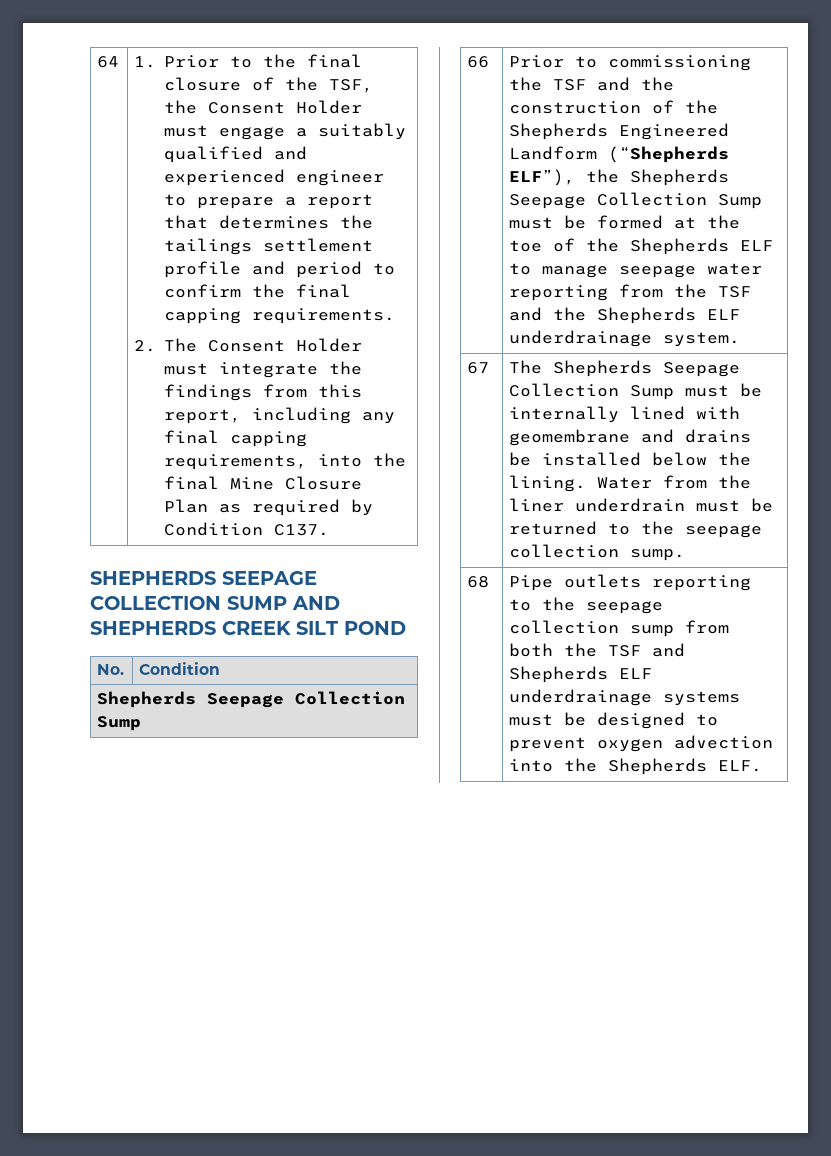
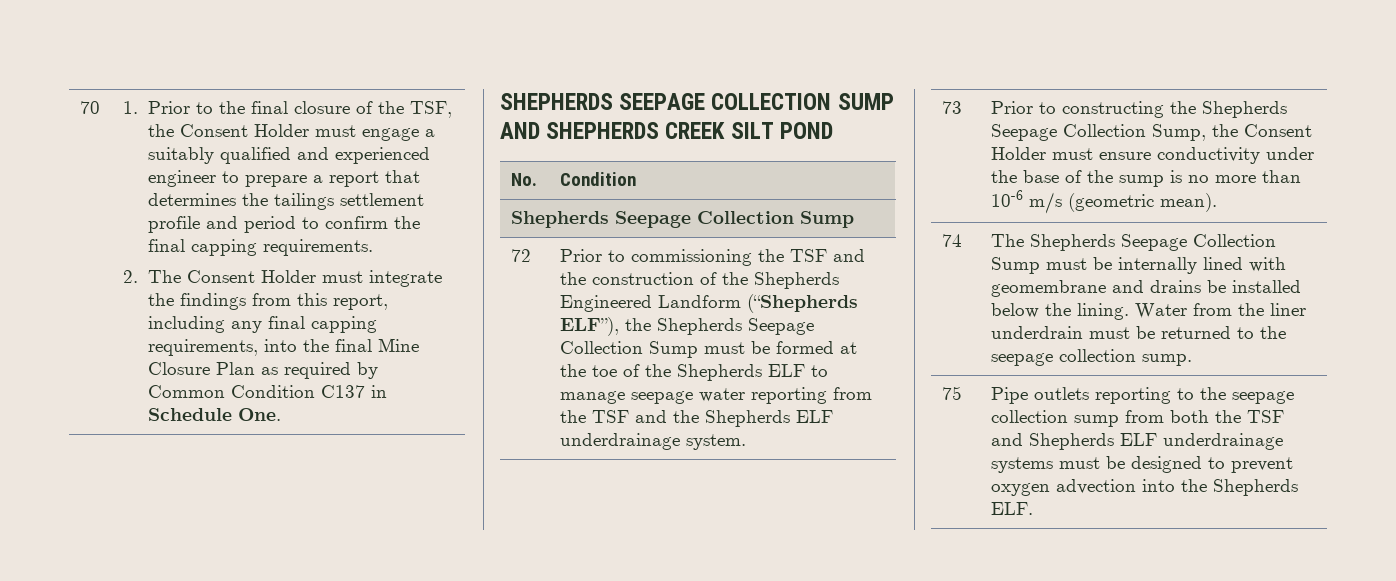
[97,56,120,68] 64 -> [80,101,101,114] 70
[163,522,329,536] Condition C137. -> [147,385,387,398] [147,408,281,421] Common Condition C137 in Schedule One.
[467,56,490,68] 66 -> [511,249,532,262] 72
[467,362,490,374] 67 -> [942,101,963,114] [991,101,1288,118] [991,124,1313,141] [991,147,1315,164] [991,170,1302,187] [991,190,1218,214] [942,234,963,247] 73 | Prior to constructing the Shepherds Seepage Collection Sump, the Consent Holder must ensure conductivity under the base of the sump is no more than 10-6 m/s (geometric mean). // 74
[467,576,490,588] 68 -> [942,386,963,400] 75

